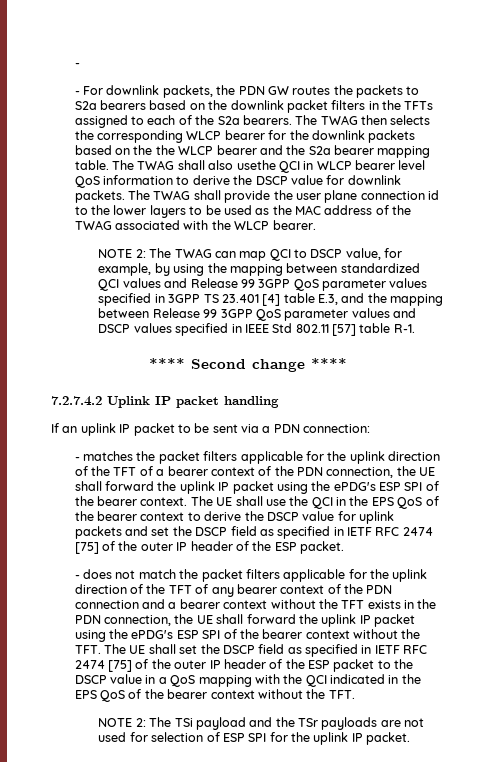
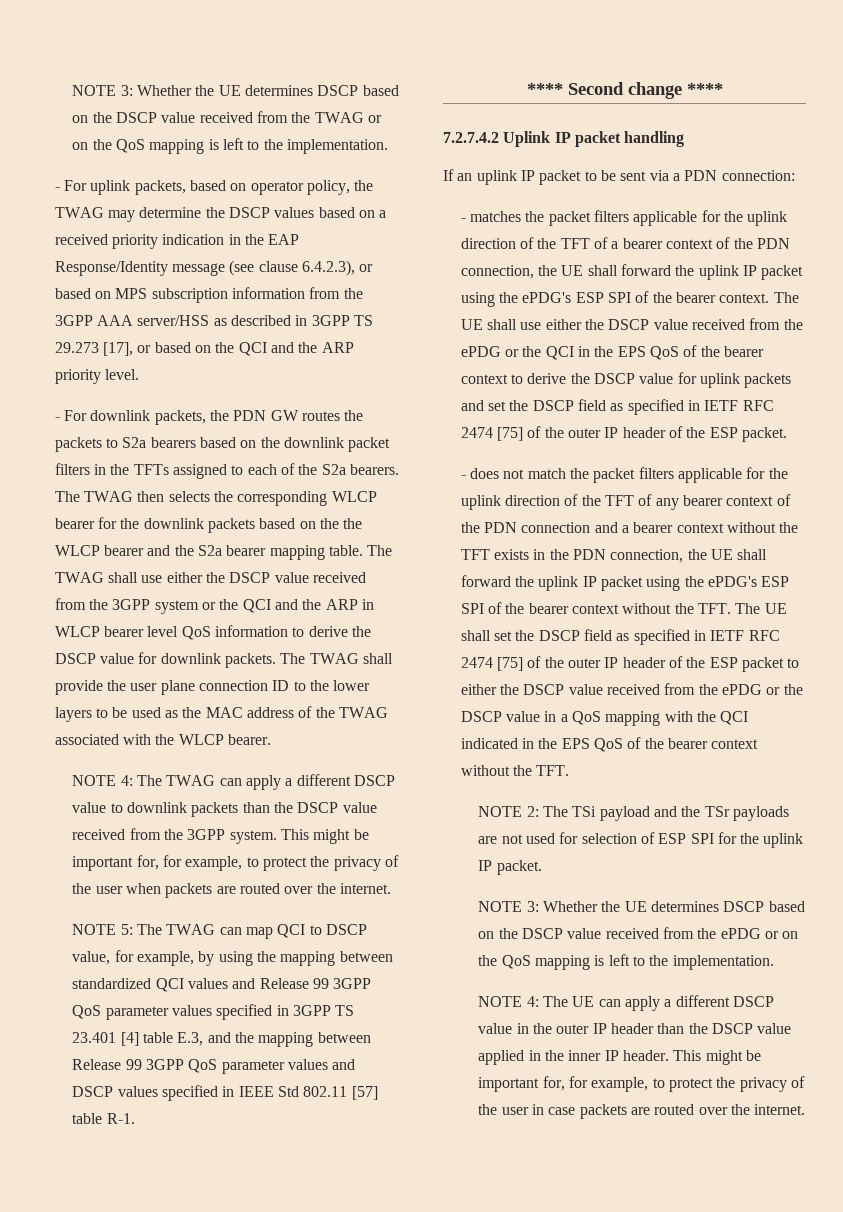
[74,63,80,67] - -> [72,85,399,96] [72,111,382,123] [72,138,388,154] [54,180,374,195] [54,207,387,222] [54,234,300,249] [54,260,374,276] [54,287,363,303] [54,315,373,326] [54,342,354,356] [54,369,139,384] NOTE 3: Whether the UE determines DSCP based on the DSCP value received from the TWAG or on the QoS mapping is left to the implementation. // - For uplink packets, based on operator policy, the TWAG may determine the DSCP values based on a received priority indication in the EAP Response/Identity message (see clause 6.4.2.3), or based on MPS subscription information from the 3GPP AAA server/HSS as described in 3GPP TS 29.273 [17], or based on the QCI and the ARP priority level.
[208,160,300,173] also usethe QCI -> [141,572,366,583] [54,598,358,614] use either the DSCP value received from the 3GPP system or the QCI and the ARP
[428,190,440,200] id -> [272,680,290,691] ID
[135,249,146,258] 2: -> [120,774,395,790] [72,802,377,817] [72,828,369,844] [72,855,399,871] [72,883,391,898] [72,924,133,935] 4: The TWAG can apply a different DSCP value to downlink packets than the DSCP value received from the 3GPP system. This might be important for, for example, to protect the privacy of the user when packets are routed over the internet. // NOTE 5:
(286, 502) none -> [545,318,803,330] [460,346,519,357] either the DSCP value received from the ePDG or
(391, 664) none -> [460,683,781,695] either the DSCP value received from the ePDG or
(411, 738) none -> [478,901,805,912] [478,927,799,939] [478,954,774,970] [478,995,774,1011] [478,1023,792,1034] [478,1050,761,1065] [478,1076,805,1092] [478,1104,806,1119] // NOTE 3: Whether the UE determines DSCP based on the DSCP value received from the ePDG or on the QoS mapping is left to the implementation. // NOTE 4: The UE can apply a different DSCP value in the outer IP header than the DSCP value applied in the inner IP header. This might be important for, for example, to protect the privacy of the user in case packets are routed over the internet.

